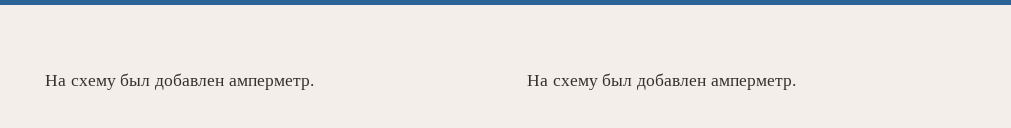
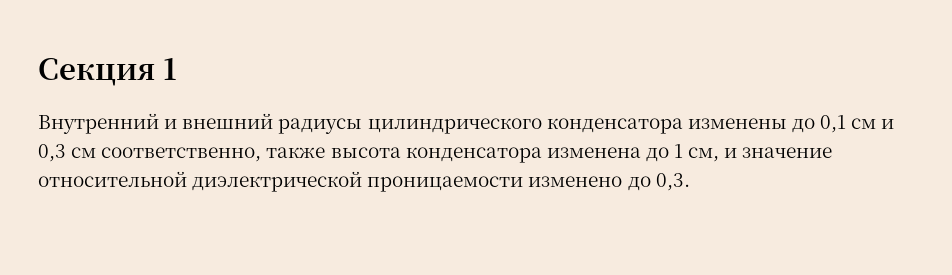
[45,73,314,90] [527,73,796,90] На схему был добавлен амперметр. // На схему был добавлен амперметр. -> [38,58,177,86] [38,113,895,134] [38,144,833,163] [38,171,690,192] Секция 1 // Внутренний и внешний радиусы цилиндрического конденсатора изменены до 0,1 см и 0,3 см соответственно, также высота конденсатора изменена до 1 см, и значение относительной диэлектрической проницаемости изменено до 0,3.

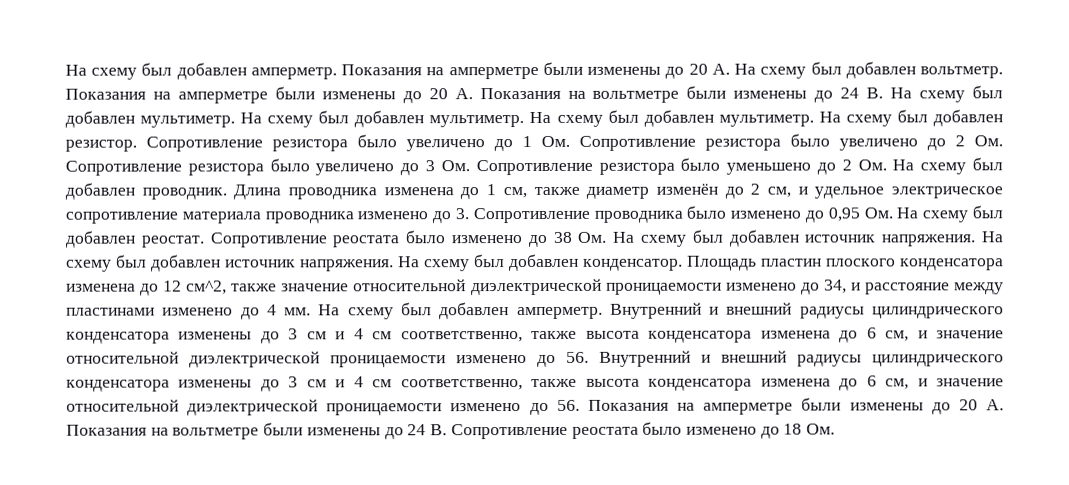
[38,58,177,86] [38,113,895,134] [38,144,833,163] [38,171,690,192] Секция 1 // Внутренний и внешний радиусы цилиндрического конденсатора изменены до 0,1 см и 0,3 см соответственно, также высота конденсатора изменена до 1 см, и значение относительной диэлектрической проницаемости изменено до 0,3. -> [65,61,1004,80] [65,85,1004,104] [65,109,1004,128] [65,133,1003,152] [65,157,1003,176] [65,182,1003,200] [65,205,1003,224] [65,229,1004,248] [66,253,1004,272] [66,278,1004,296] [66,302,1005,320] [66,327,1005,344] [66,350,1004,368] [66,375,1005,392] [66,397,1005,416] [66,421,836,440] На схему был добавлен амперметр. Показания на амперметре были изменены до 20 A. На схему был добавлен вольтметр. Показания на амперметре были изменены до 20 A. Показания на вольтметре были изменены до 24 В. На схему был добавлен мультиметр. На схему был добавлен мультиметр. На схему был добавлен мультиметр. На схему был добавлен резистор. Сопротивление резистора было увеличено до 1 Ом. Сопротивление резистора было увеличено до 2 Ом. Сопротивление резистора было увеличено до 3 Ом. Сопротивление резистора было уменьшено до 2 Ом. На схему был добавлен проводник. Длина проводника изменена до 1 cм, также диаметр изменён до 2 см, и удельное электрическое сопротивление материала проводника изменено до 3. Сопротивление проводника было изменено до 0,95 Ом. На схему был добавлен реостат. Сопротивление реостата было изменено до 38 Ом. На схему был добавлен источник напряжения. На схему был добавлен источник напряжения. На схему был добавлен конденсатор. Площадь пластин плоского конденсатора изменена до 12 cм^2, также значение относительной диэлектрической проницаемости изменено до 34, и расстояние между пластинами изменено до 4 мм. На схему был добавлен амперметр. Внутренний и внешний радиусы цилиндрического конденсатора изменены до 3 см и 4 см соответственно, также высота конденсатора изменена до 6 см, и значение относительной диэлектрической проницаемости изменено до 56. Внутренний и внешний радиусы цилиндрического конденсатора изменены до 3 см и 4 см соответственно, также высота конденсатора изменена до 6 см, и значение относительной диэлектрической проницаемости изменено до 56. Показания на амперметре были изменены до 20 A. Показания на вольтметре были изменены до 24 В. Сопротивление реостата было изменено до 18 Ом.

